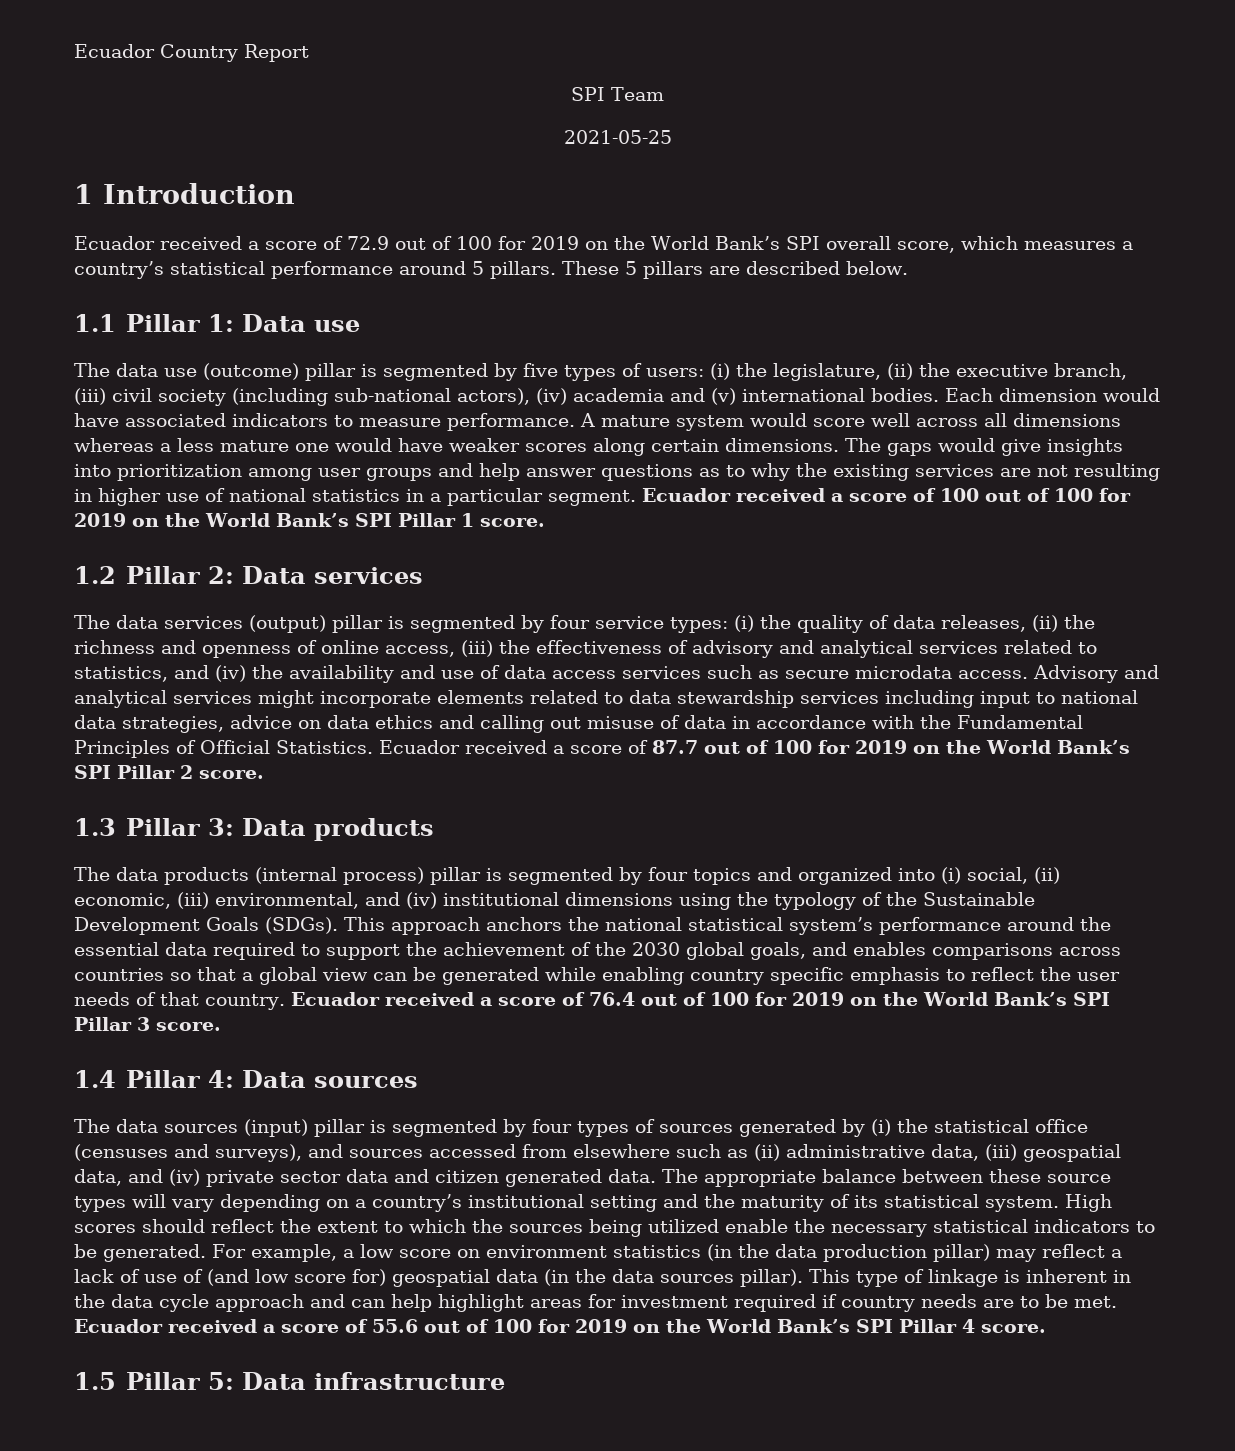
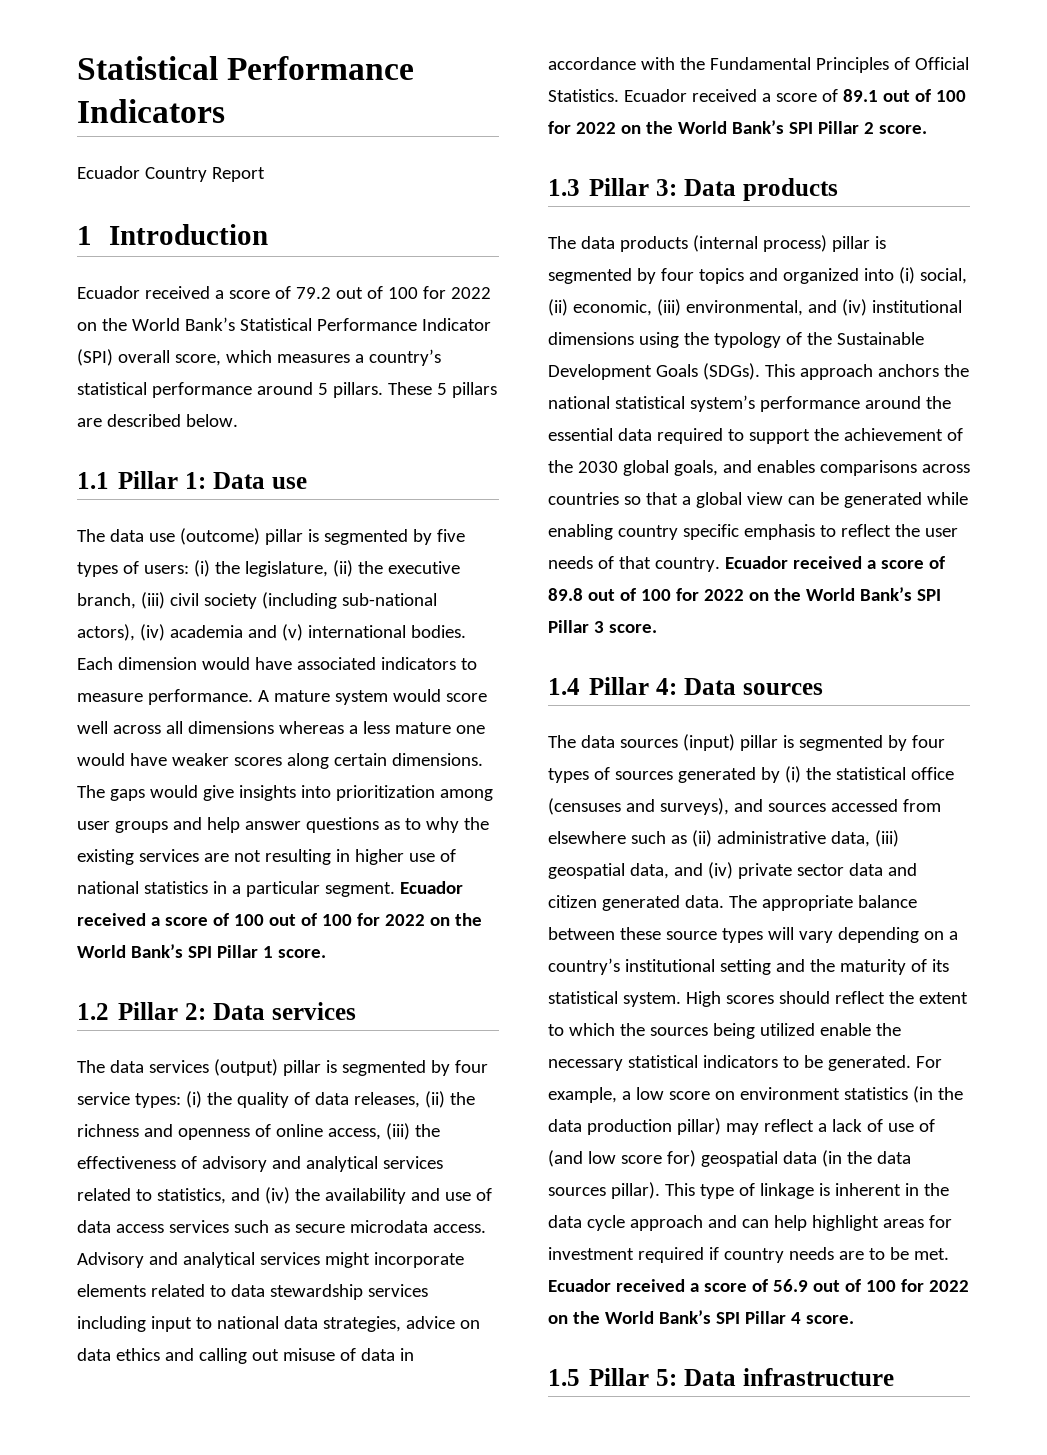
(74, 51) none -> [77,56,415,80] [77,99,225,123] Statistical Performance Indicators //
[571,87,665,101] [563,130,672,144] // SPI Team // 2021-05-25 -> (265, 174) none
[347,236,820,250] 72.9 out of 100 for 2019 on the World Bank’s SPI -> [295,286,491,299] [77,317,491,331] [77,349,113,366] 79.2 out of 100 for 2022 on the World Bank’s Statistical Performance Indicator (SPI)
[74,513,126,527] 2019 -> [384,914,425,926] 2022
[652,740,907,754] 87.7 out of 100 for 2019 -> [842,89,966,102] [548,121,616,134] 89.1 out of 100 for 2022
[588,992,844,1006] 76.4 out of 100 for 2019 -> [548,588,744,601] 89.8 out of 100 for 2022
[372,1319,627,1333] 55.6 out of 100 for 2019 -> [772,1279,969,1292] 56.9 out of 100 for 2022

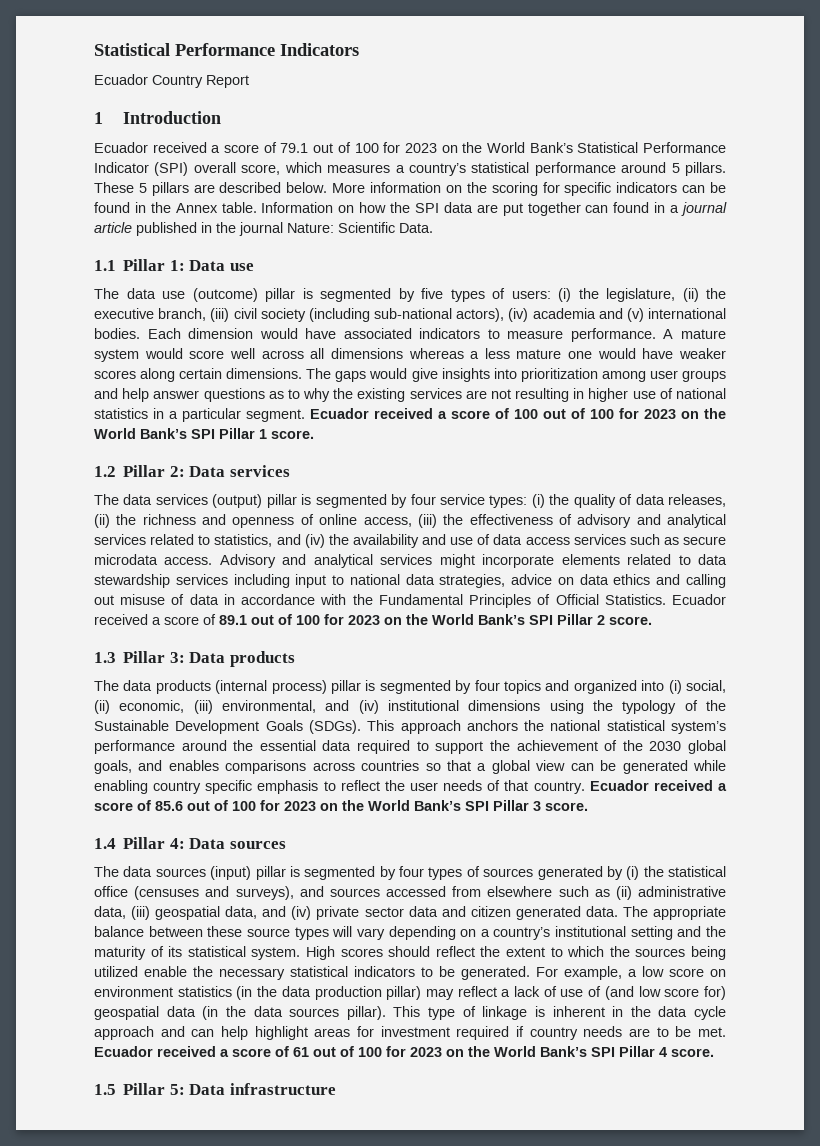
[295,286,491,299] 79.2 out of 100 for 2022 -> [280,142,437,153] 79.1 out of 100 for 2023
(238, 420) none -> [332,182,727,196] [94,202,728,216] [94,222,433,236] More information on the scoring for specific indicators can be found in the Annex table. Information on how the SPI data are put together can found in a journal article published in the journal Nature: Scientific Data.
[384,914,425,926] 2022 -> [644,409,676,419] 2023
[575,122,616,134] 2022 -> [348,615,380,625] 2023
[548,588,744,601] 89.8 out of 100 for 2022 -> [155,800,316,811] 85.6 out of 100 for 2023
[772,1279,969,1292] 56.9 out of 100 for 2022 -> [293,1046,442,1057] 61 out of 100 for 2023

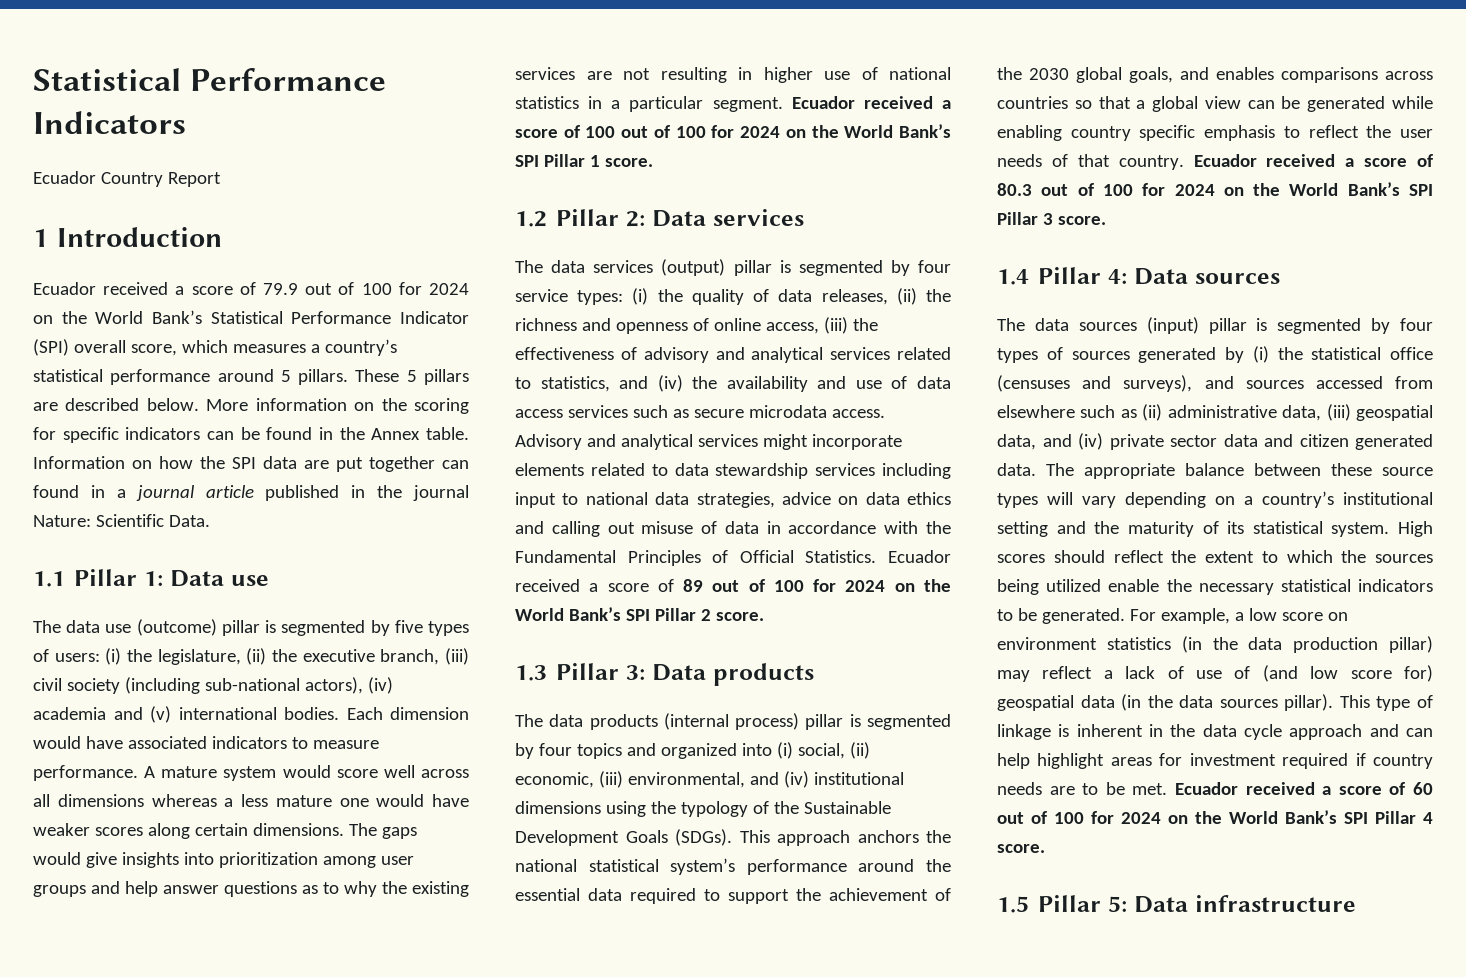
[280,142,437,153] 79.1 out of 100 for 2023 -> [262,282,469,295] 79.9 out of 100 for 2024
[644,409,676,419] 2023 -> [740,126,781,138] 2024
[219,614,380,625] 89.1 out of 100 for 2023 -> [683,579,886,592] 89 out of 100 for 2024
[155,800,316,811] 85.6 out of 100 for 2023 -> [997,183,1215,196] 80.3 out of 100 for 2024
[293,1046,442,1057] 61 out of 100 for 2023 -> [1413,782,1433,795] [997,811,1161,824] 60 out of 100 for 2024

